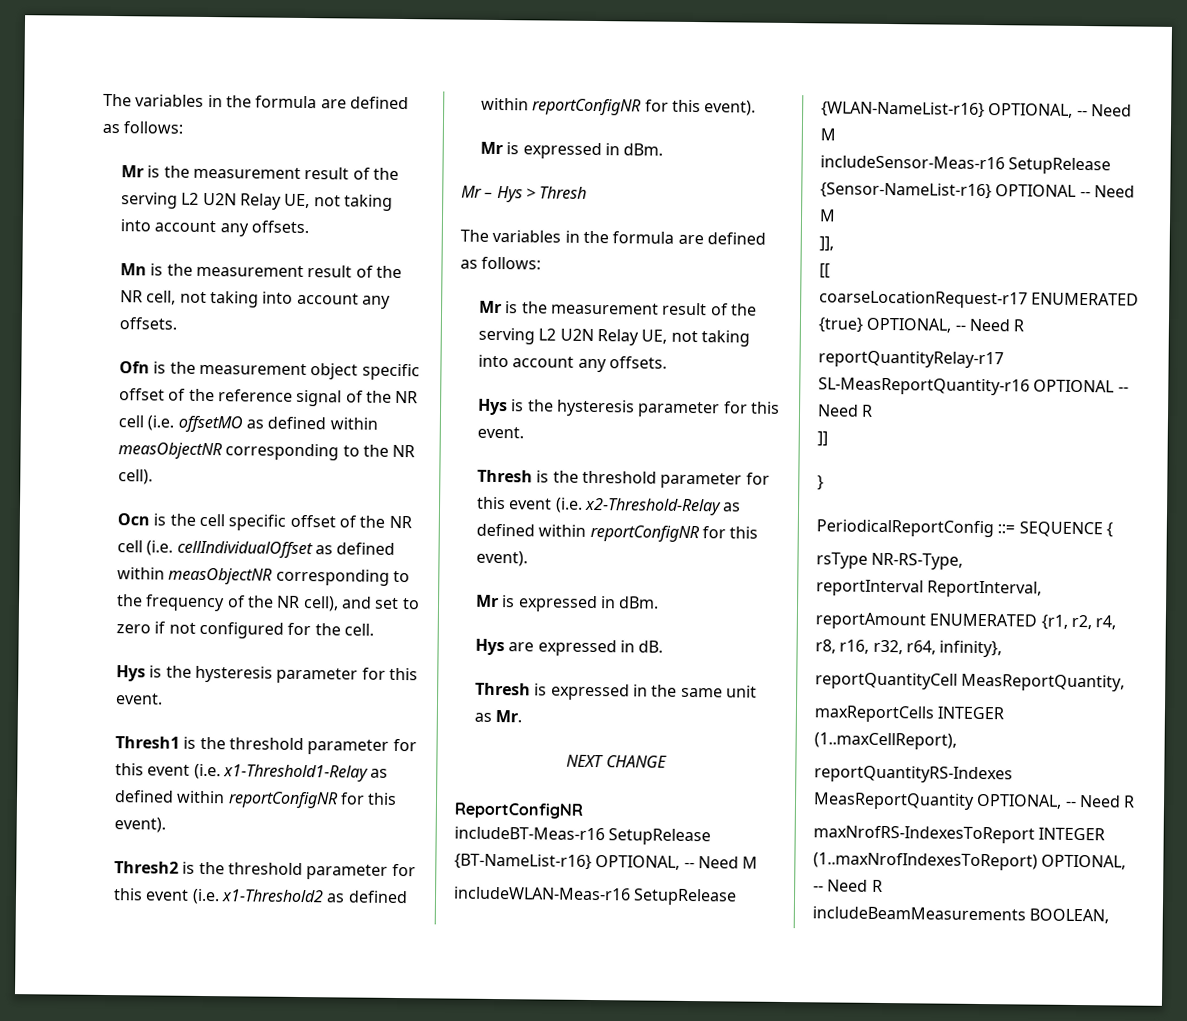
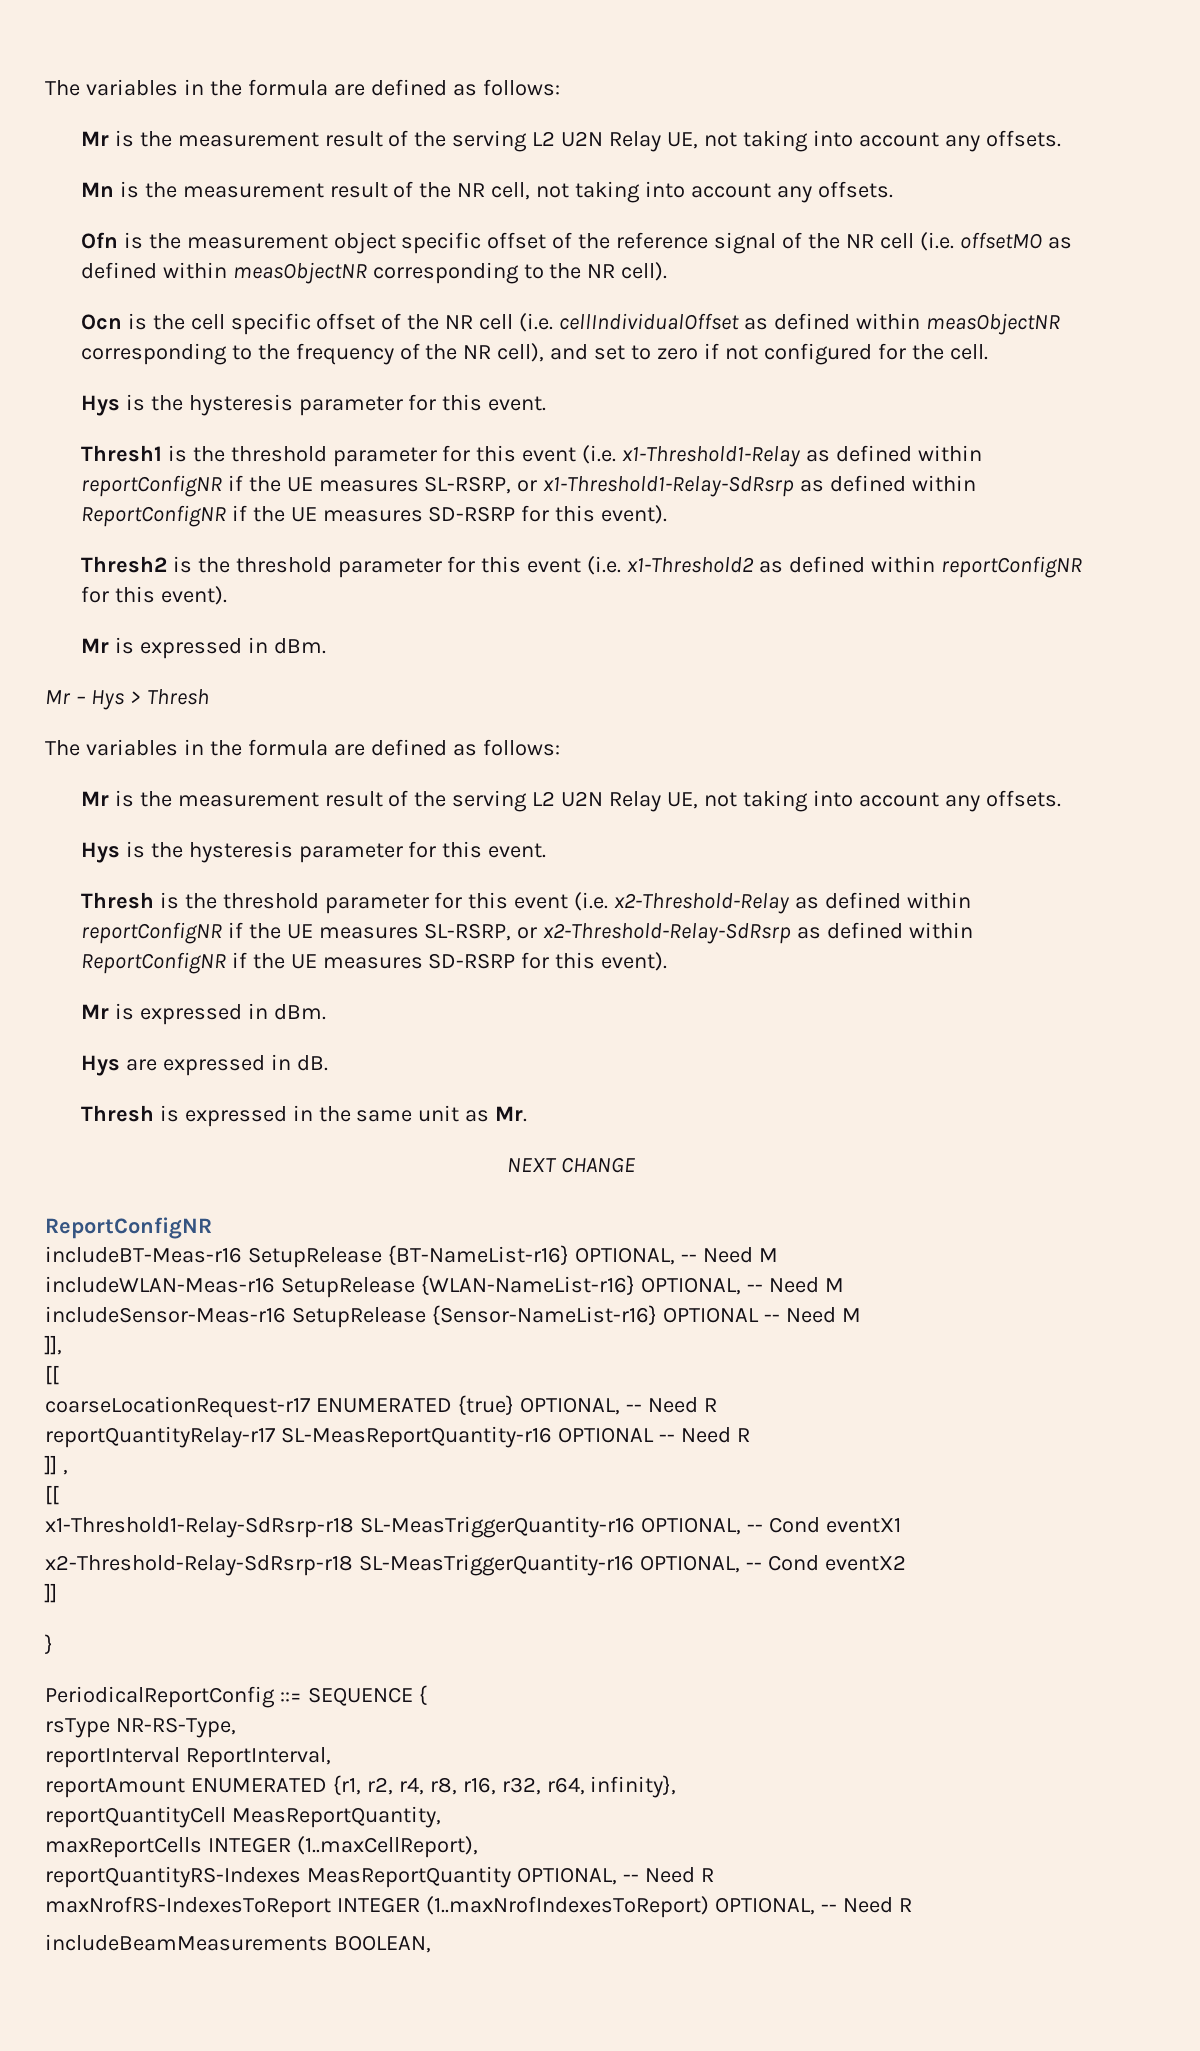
(339, 800) none -> [227,475,977,497] [80,505,516,527] if the UE measures SL-RSRP, or x1-Threshold1-Relay-SdRsrp as defined within ReportConfigNR if the UE measures SD-RSRP
(700, 533) none -> [227,922,974,944] [80,952,516,974] if the UE measures SL-RSRP, or x2-Threshold-Relay-SdRsrp as defined within ReportConfigNR if the UE measures SD-RSRP
(874, 410) none -> [44,1455,68,1475] [45,1485,59,1505] [45,1516,901,1538] [45,1554,906,1576] // ]] , // [[ // x1-Threshold1-Relay-SdRsrp-r18 SL-MeasTriggerQuantity-r16 OPTIONAL, -- Cond eventX1 // x2-Threshold-Relay-SdRsrp-r18 SL-MeasTriggerQuantity-r16 OPTIONAL, -- Cond eventX2

